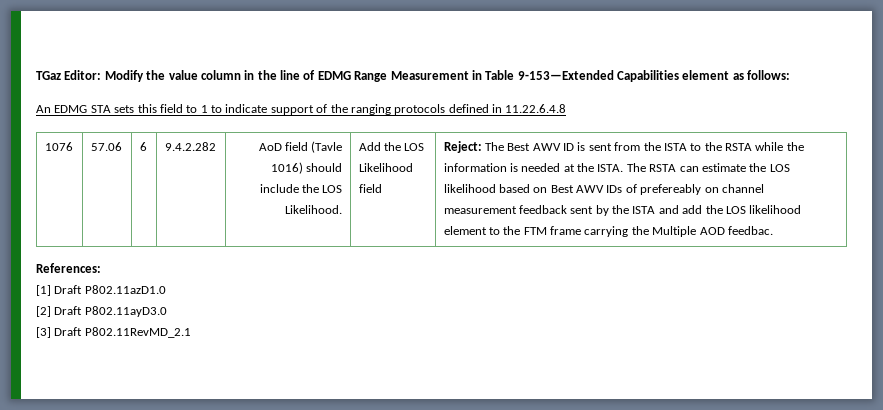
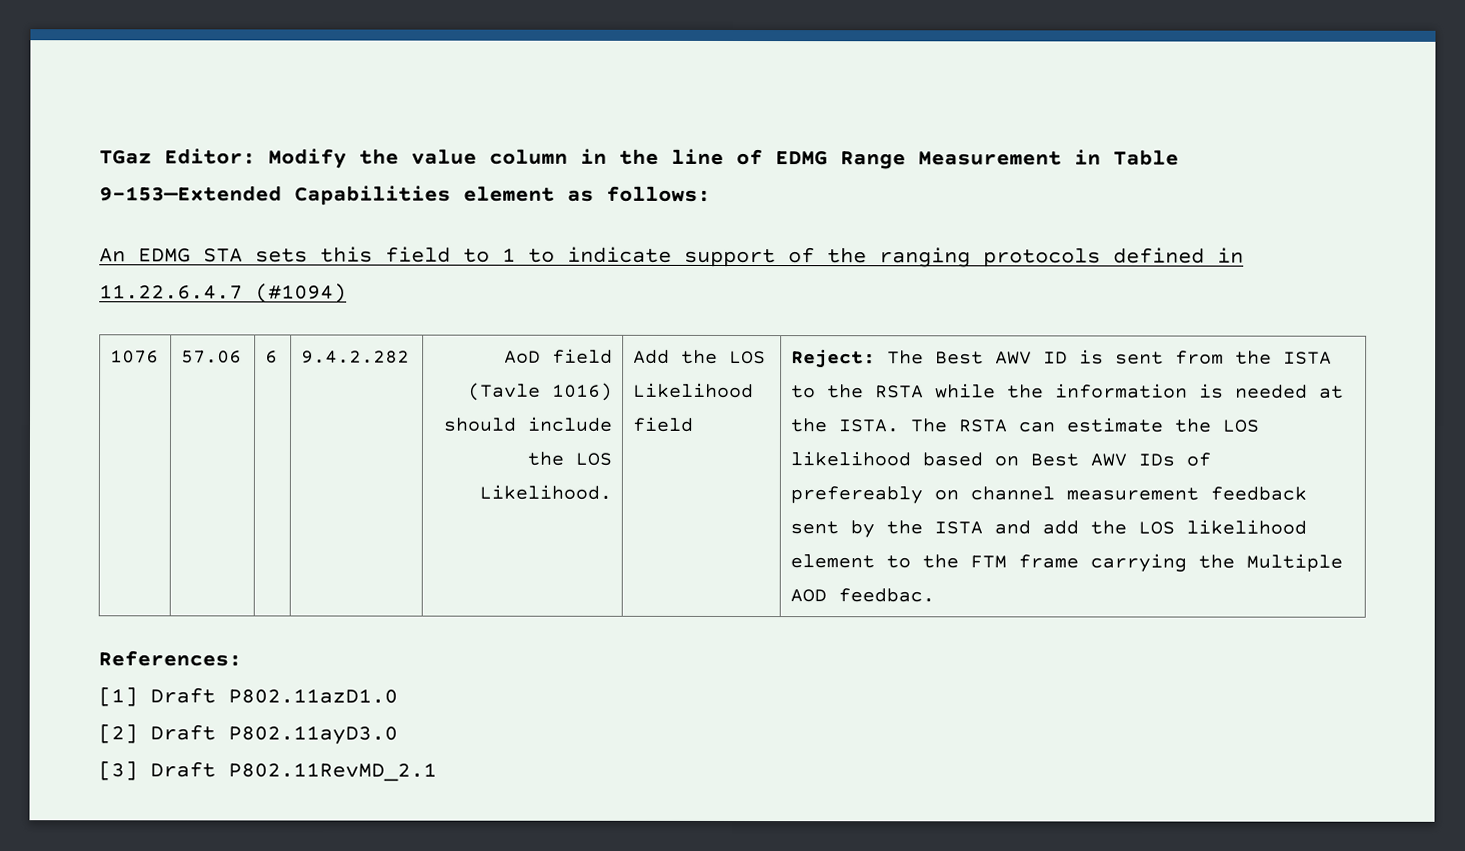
[505,104,567,113] 11.22.6.4.8 -> [99,283,347,303] 11.22.6.4.7 (#1094)

